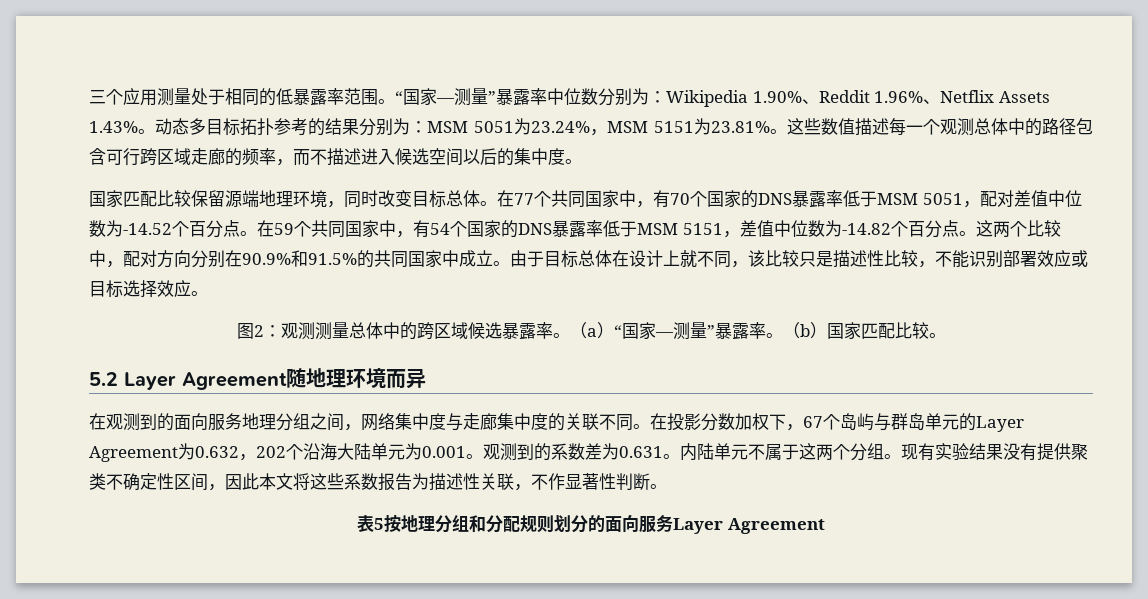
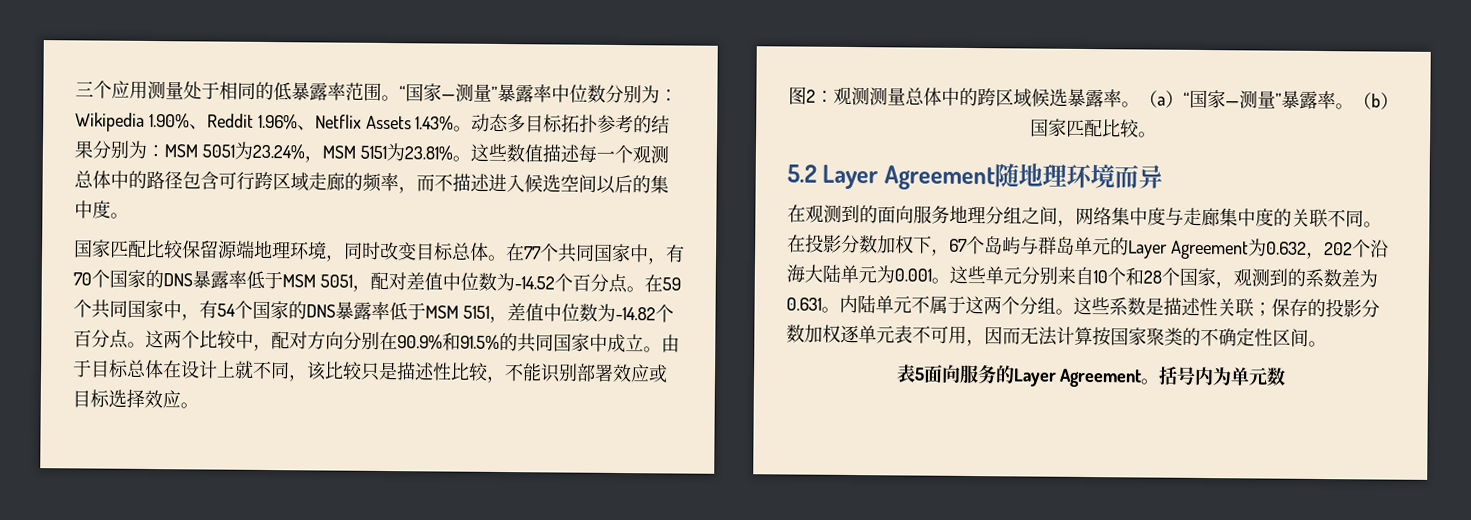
(483, 456) none -> [949,265,1234,289] 这些单元分别来自10个和28个国家，
[901,443,1088,461] [89,473,667,491] [357,515,825,534] 现有实验结果没有提供聚类不确定性区间，因此本文将这些系数报告为描述性关联，不作显著性判断。 // 表5按地理分组和分配规则划分的面向服务Layer Agreement -> [1073,296,1380,318] [786,324,1327,348] [895,364,1287,388] 这些系数是描述性关联；保存的投影分数加权逐单元表不可用，因而无法计算按国家聚类的不确定性区间。 // 表5面向服务的Layer Agreement。括号内为单元数

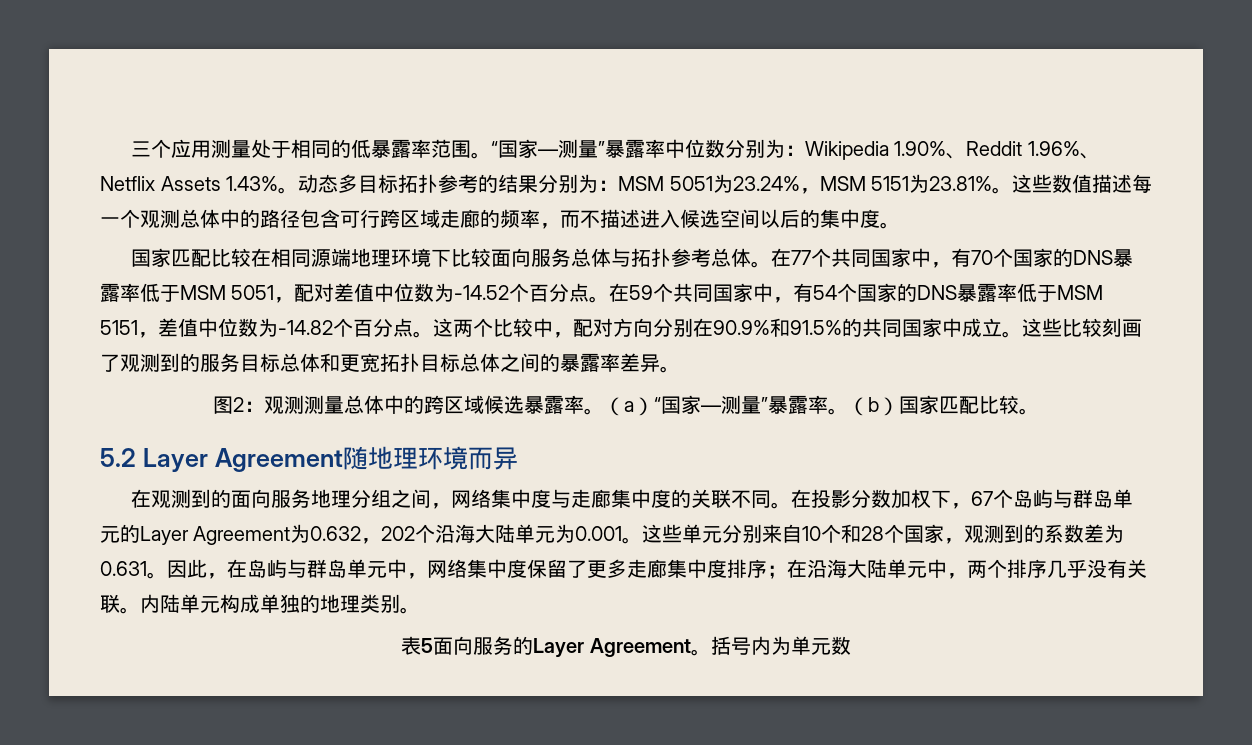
[181,240,219,259] 保留 -> [250,248,311,267] 在相同
[325,241,454,262] ，同时改变目标 -> [430,248,711,267] 下比较面向服务总体与拓扑参考
[661,334,680,353] [72,359,668,384] [72,388,181,409] 由于目标总体在设计上就不同，该比较只是描述性比较，不能识别部署效应或目标选择效应 -> [1022,318,1142,337] [100,353,660,372] 这些比较刻画了观测到的服务目标总体和更宽拓扑目标总体之间的暴露率差异
[839,294,1380,318] [786,324,1309,347] 内陆单元不属于这两个分组。这些系数是描述性关联；保存的投影分数加权逐单元表不可用，因而无法计算按国家聚类的不确定性区间 -> [167,559,1147,579] [100,594,400,614] 因此，在岛屿与群岛单元中，网络集中度保留了更多走廊集中度排序；在沿海大陆单元中，两个排序几乎没有关联。内陆单元构成单独的地理类别

